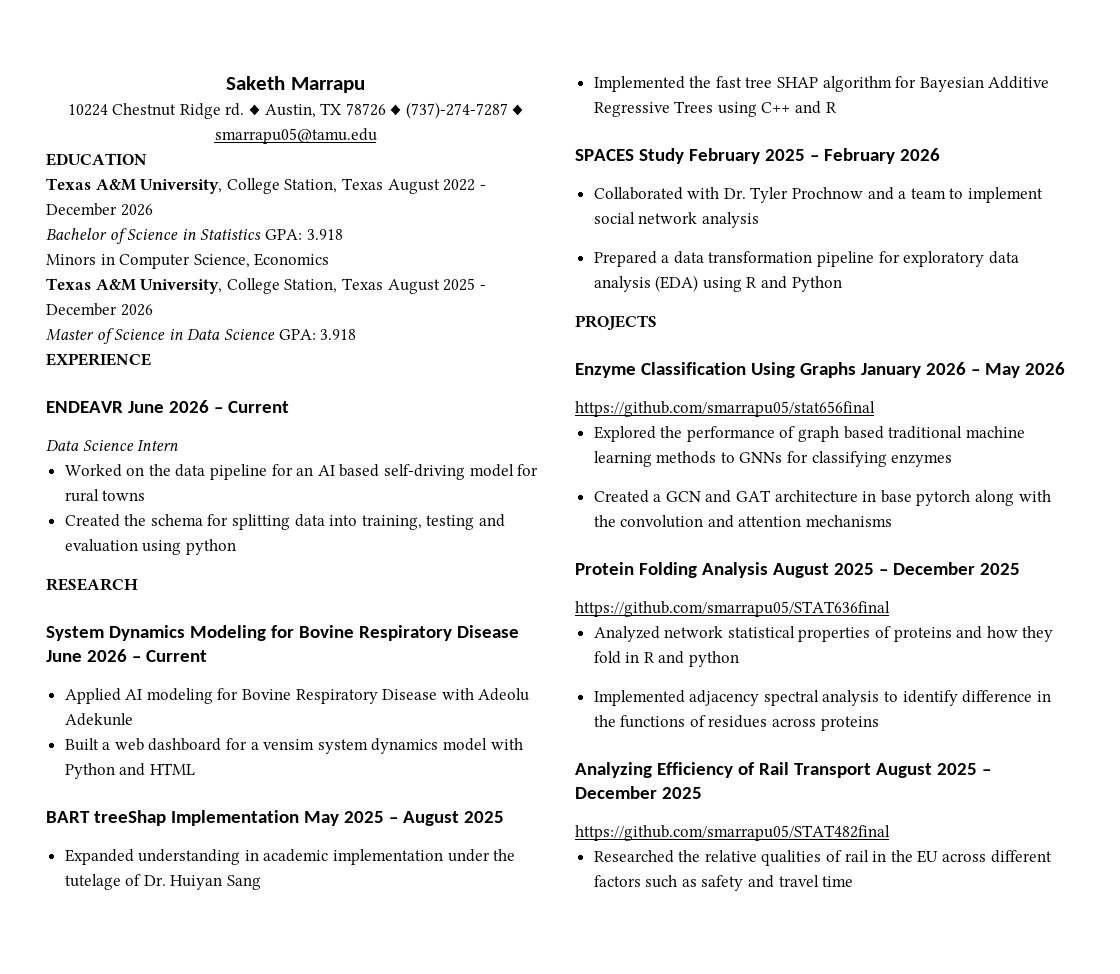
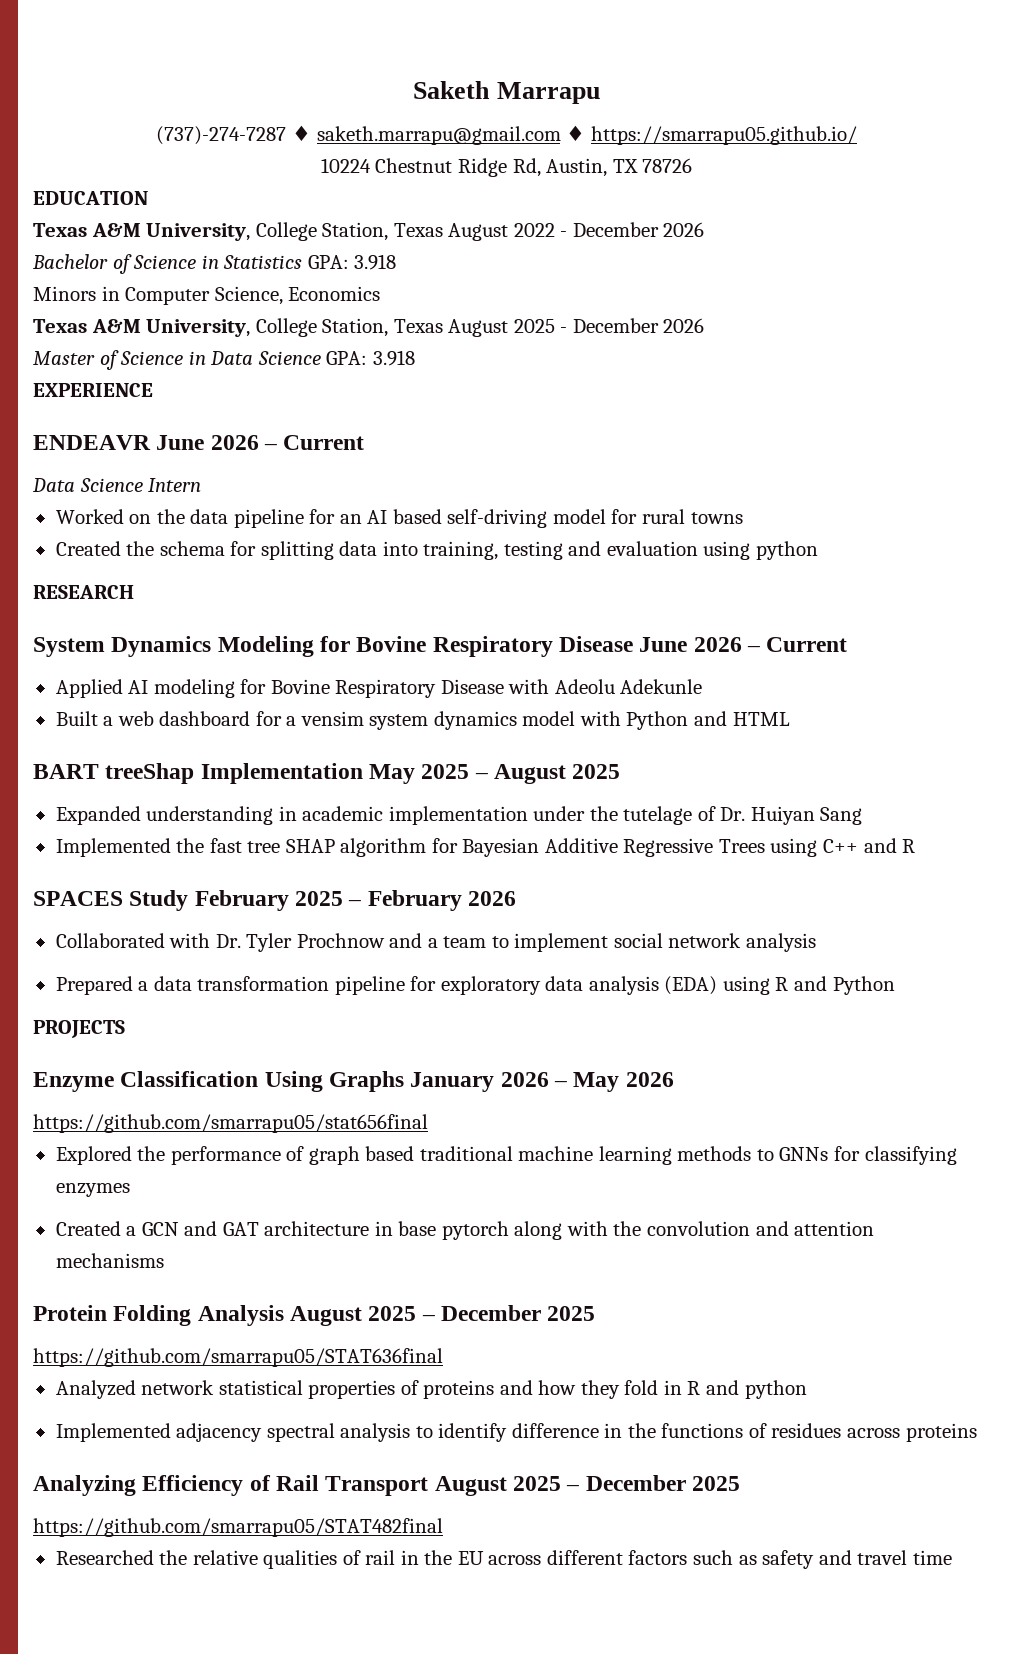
(365, 85) none -> [156,125,857,145] // (737)-274-7287 ♦ saketh.marrapu@gmail.com ♦ https://smarrapu05.github.io/
[225,103,260,116] rd. ♦ -> [512,158,541,177] Rd,
[390,102,524,119] [214,128,377,144] ♦ (737)-274-7287 ♦ smarrapu05@tamu.edu -> (693, 165) none

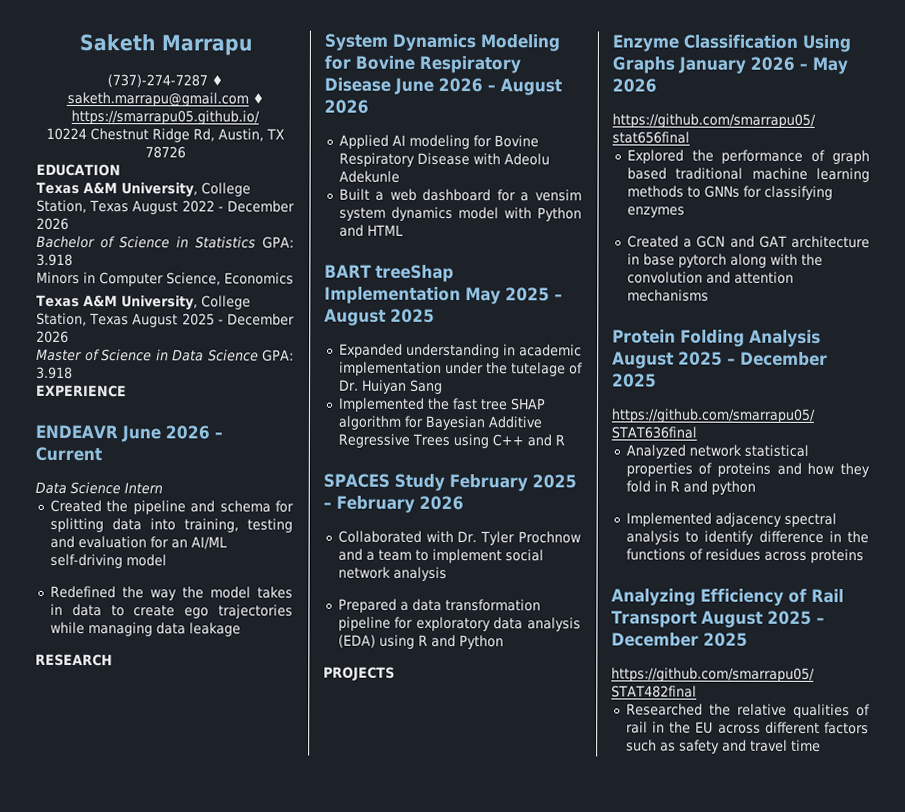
[55,509,743,528] // Worked on the data pipeline for an AI based self-driving model for rural towns -> (163, 488) none
(155, 548) none -> [132,500,216,515] pipeline and
[703,541,818,560] using python -> [149,536,227,550] [49,553,167,569] [49,585,293,601] [49,603,293,619] [49,621,241,637] for an AI/ML self-driving model // Redefined the way the model takes in data to create ego trajectories while managing data leakage
[766,637,848,652] Current -> [500,78,562,96] [324,99,369,114] August 2026

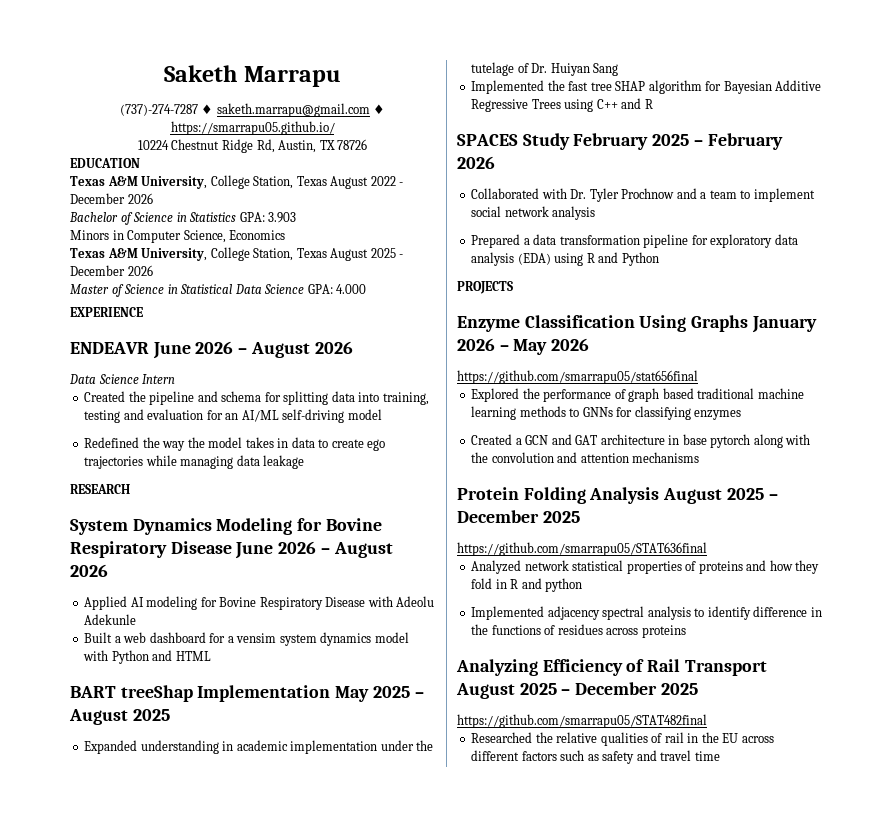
[36,253,73,267] 3.918 -> [268,212,297,223] 3.903
(169, 355) none -> [180,284,233,294] Statistical
[36,366,73,380] 3.918 -> [336,284,367,294] 4.000
[35,446,102,462] Current -> [250,341,353,358] August 2026

